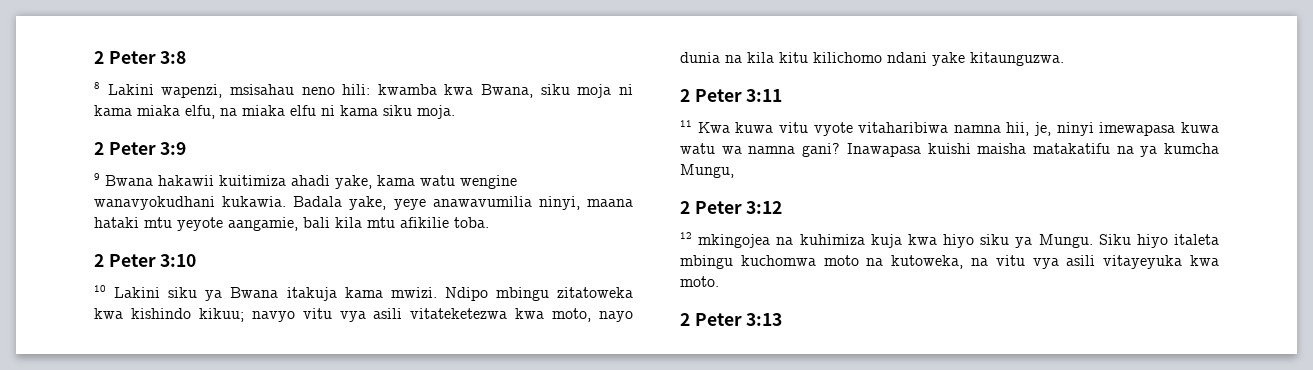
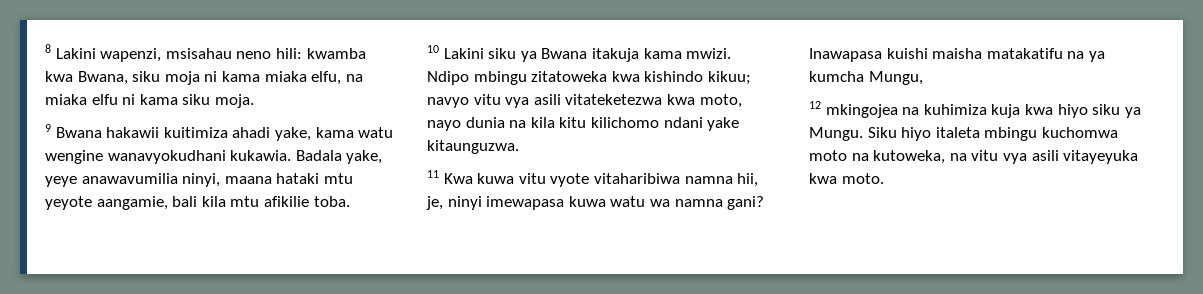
[94,51,187,64] 2 Peter 3:8 // -> (45, 48) none
[94,142,187,155] // 2 Peter 3:9 -> (254, 101) none
[94,254,197,267] // 2 Peter 3:10 -> (350, 201) none
[680,89,783,102] // 2 Peter 3:11 -> (519, 147) none
[680,201,783,214] // 2 Peter 3:12 -> (923, 78) none
[680,313,783,326] // 2 Peter 3:13 -> (884, 178) none

